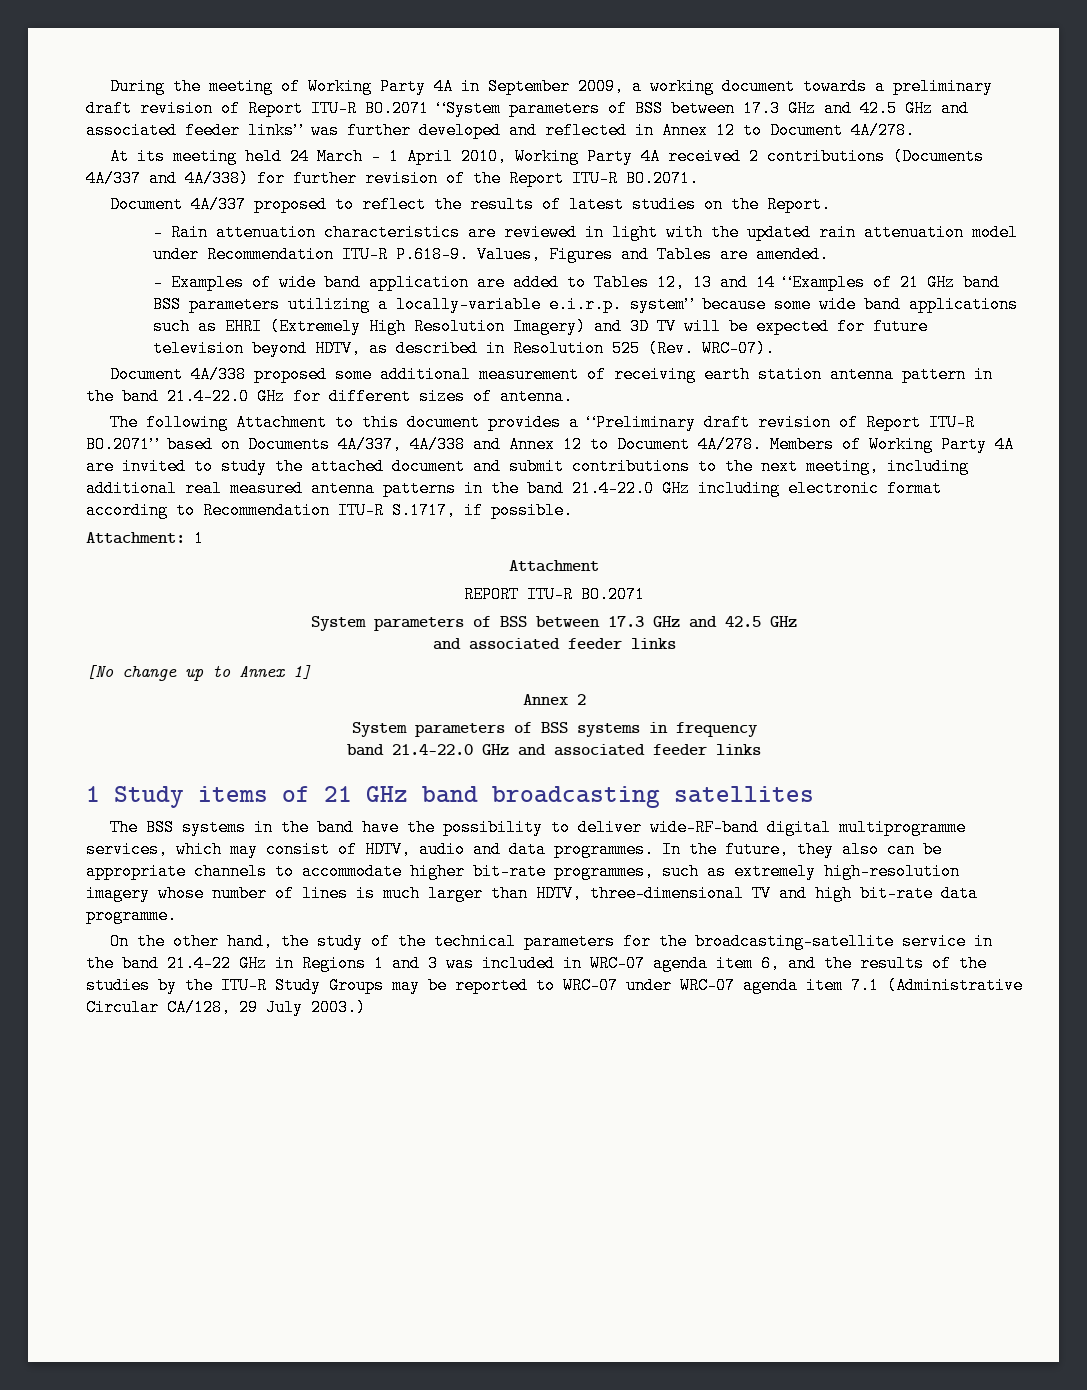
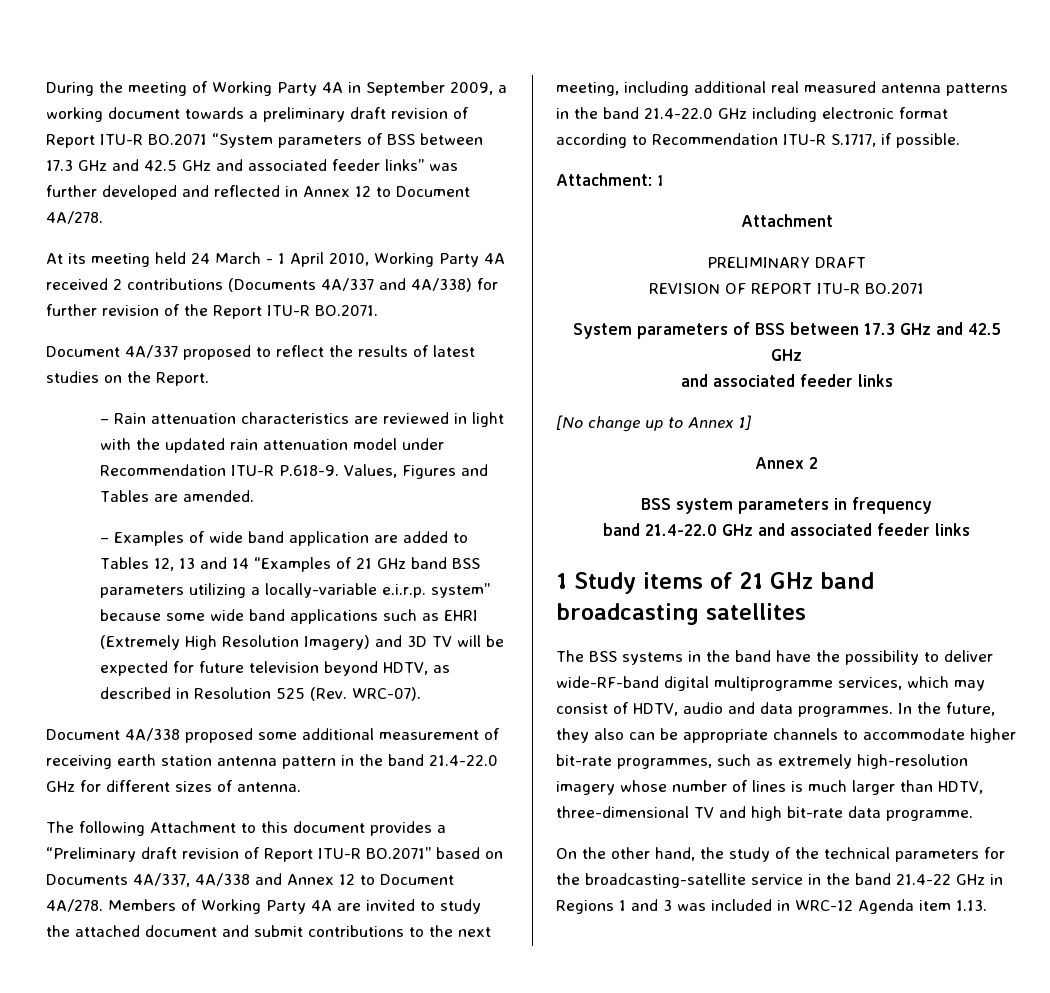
(599, 566) none -> [707,257,866,268] [649,283,746,294] PRELIMINARY DRAFT // REVISION OF
[351,722,640,737] System parameters of BSS systems -> [641,498,829,514] BSS system parameters
[590,955,987,972] [86,977,1023,994] [86,999,366,1016] WRC-07 agenda item 6, and the results of the studies by the ITU-R Study Groups may be reported to WRC-07 under WRC-07 agenda item 7.1 (Administrative Circular CA/128, 29 July 2003.) -> [795,899,987,914] WRC-12 Agenda item 1.13.

